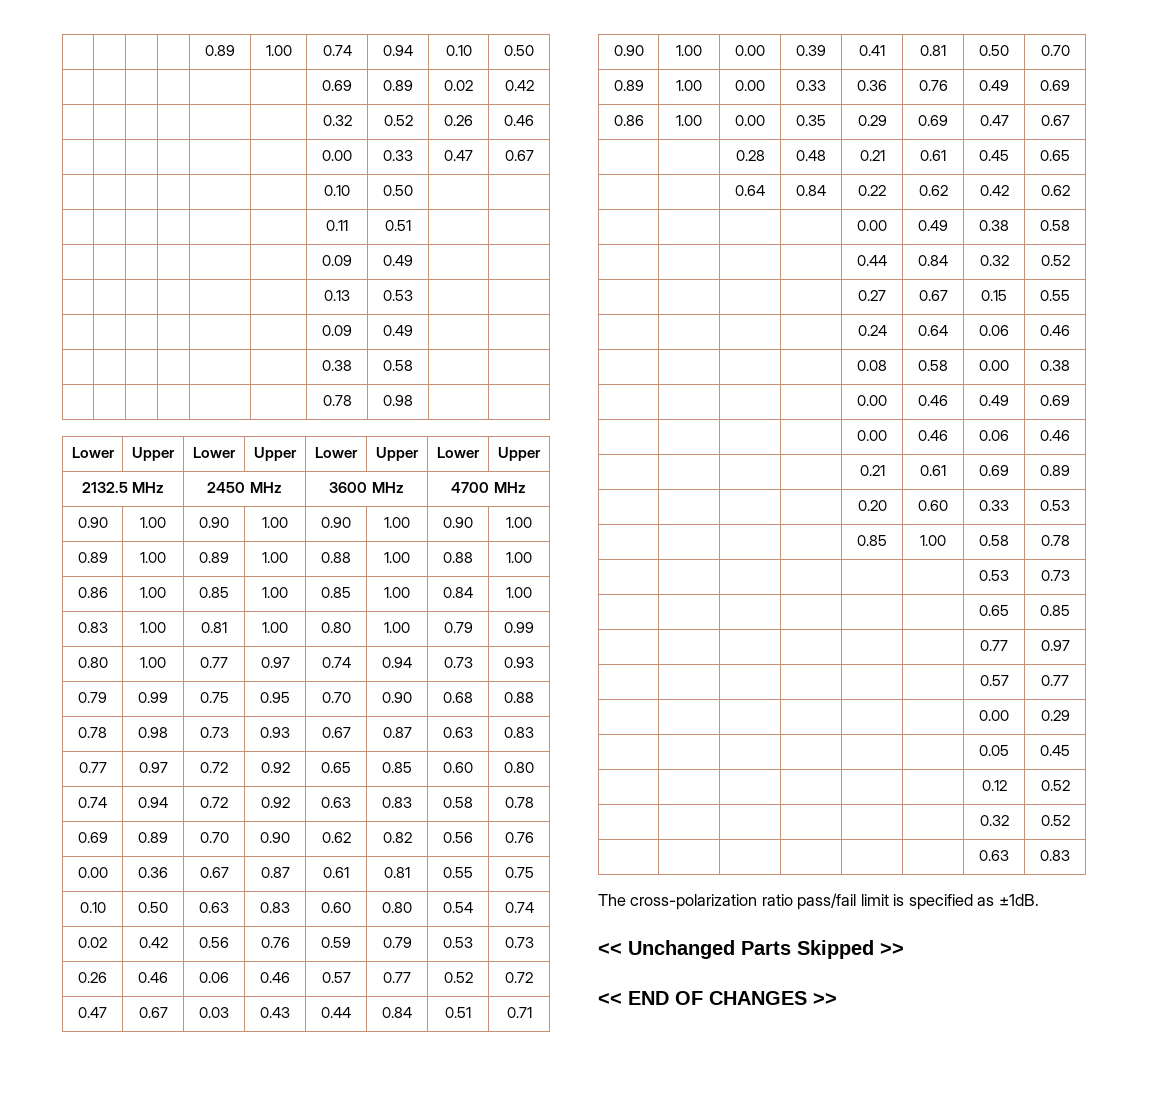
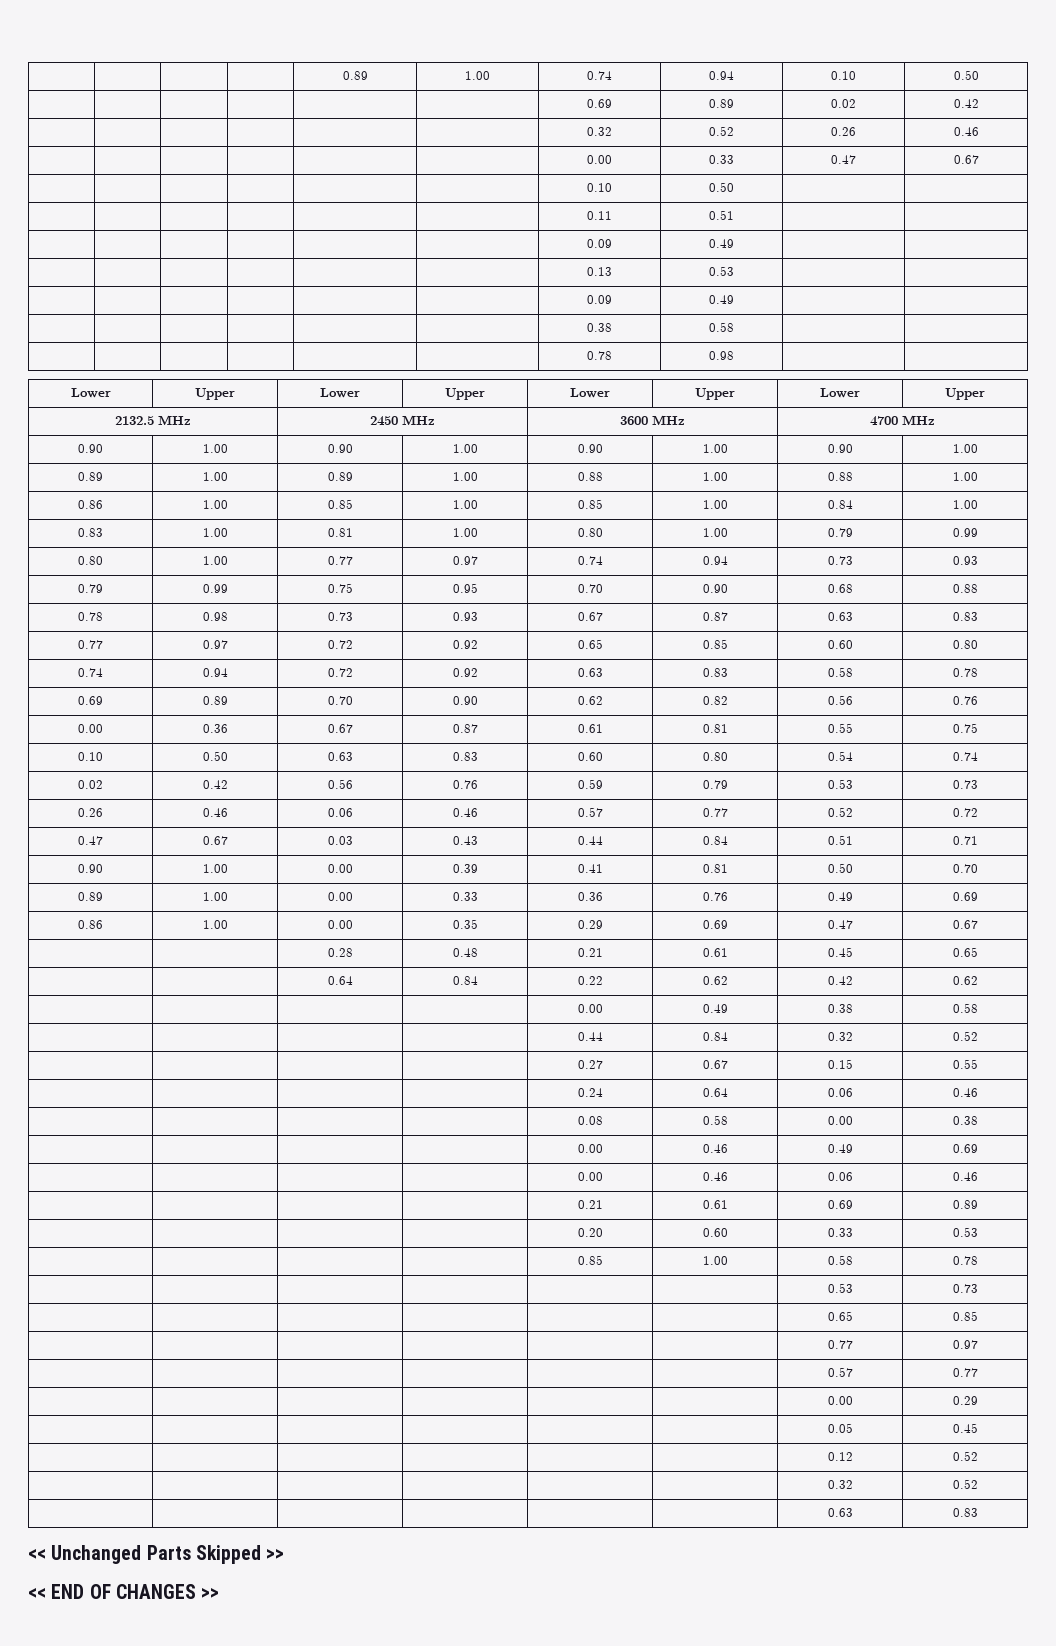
[598,893,1039,910] // The cross-polarization ratio pass/fail limit is specified as ±1dB. -> (978, 1512) none

